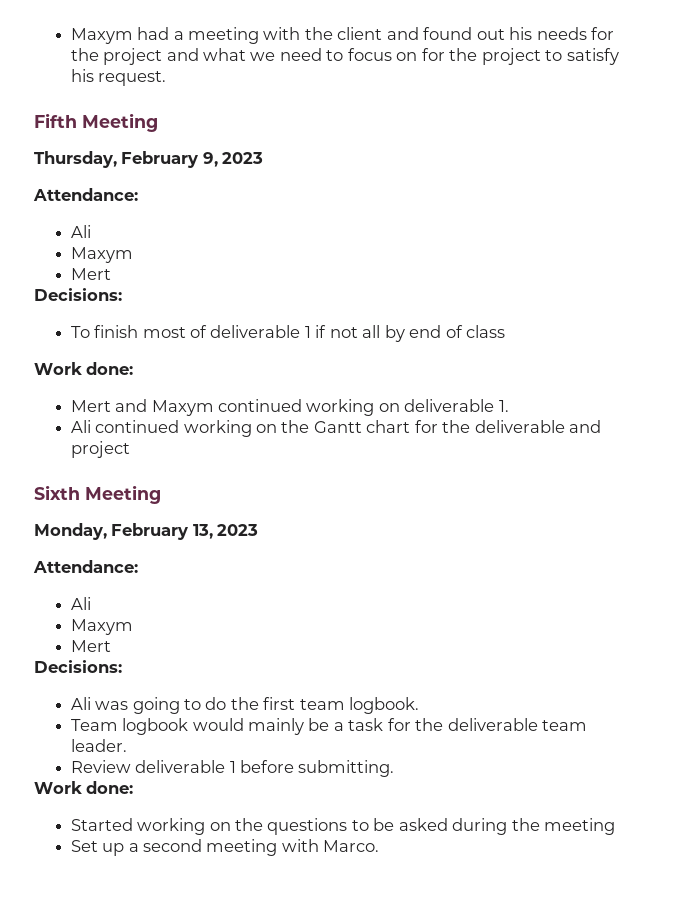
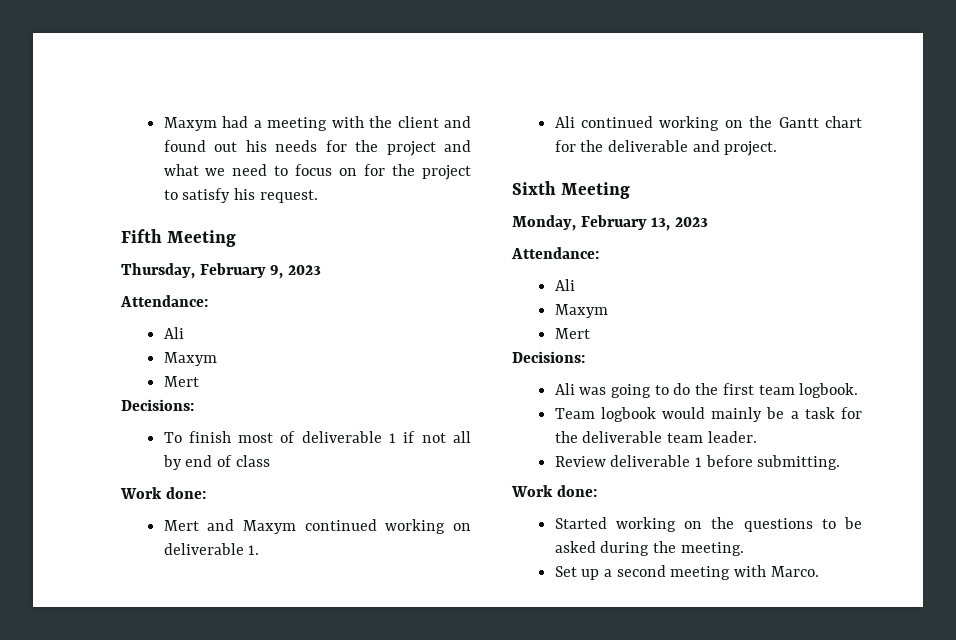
[70,441,130,458] project -> [724,141,778,156] project.
[544,818,616,835] meeting -> [680,542,744,556] meeting.

